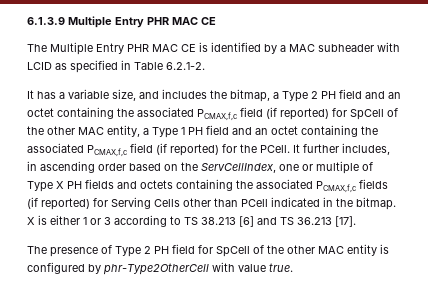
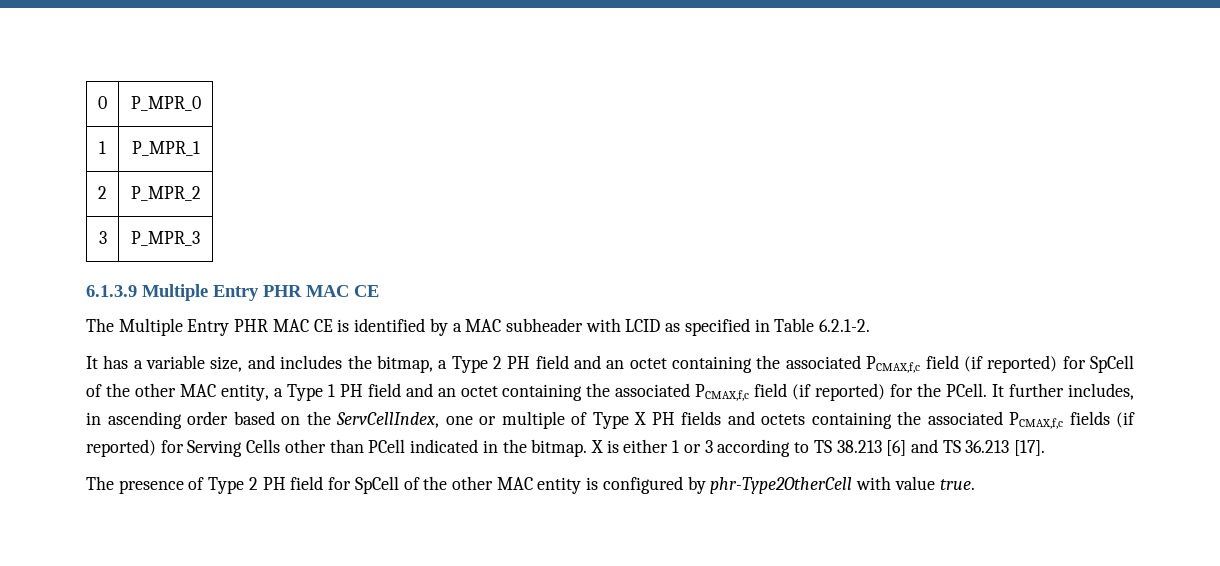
(27, 21) none -> [98,96,107,109] [130,96,201,111] [99,141,106,154] [131,141,200,156] [98,186,107,199] [130,186,201,201] [98,231,107,244] [131,231,200,246] 0 | P_MPR_0 // 1 | P_MPR_1 // 2 | P_MPR_2 // 3 | P_MPR_3 //

